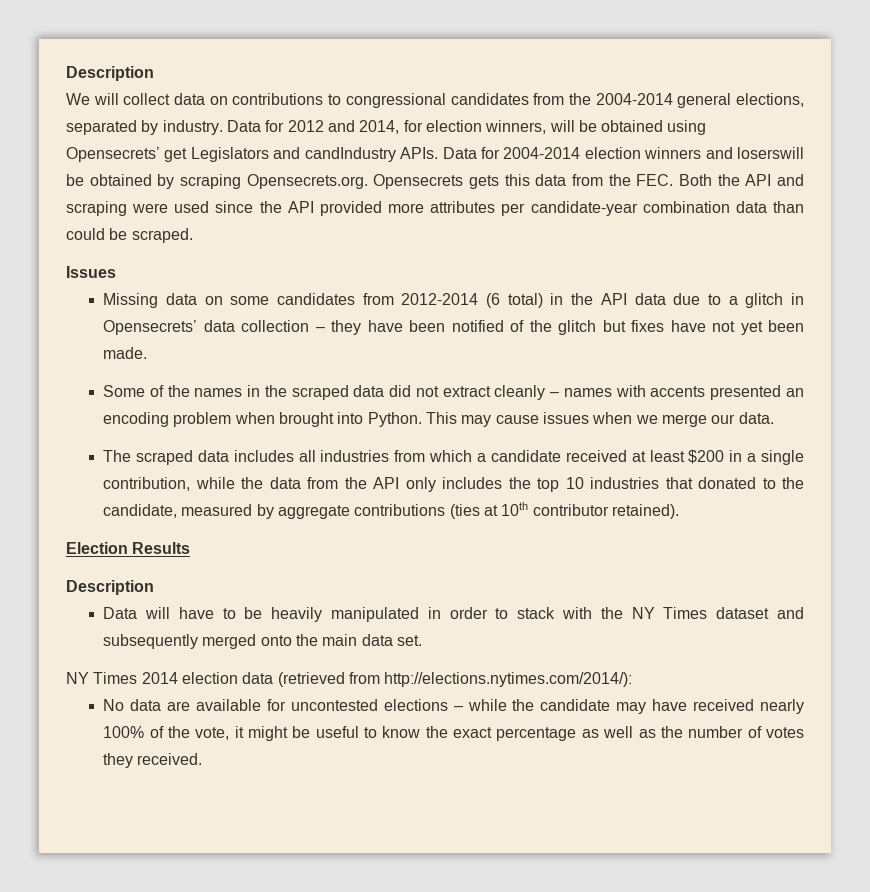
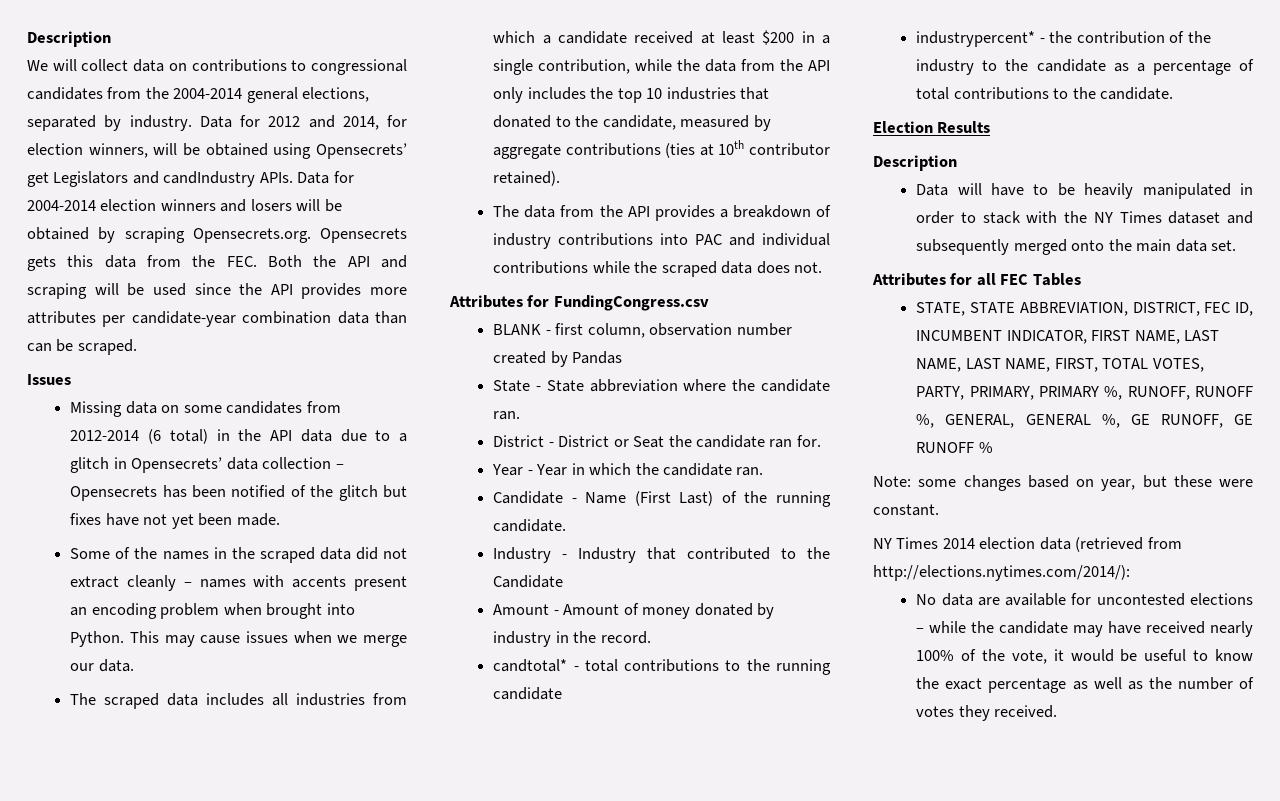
[737,147,804,159] loserswill -> [250,199,321,211] losers will
[132,203,169,213] were -> [94,283,145,296] will be
[319,201,382,216] provided -> [301,283,362,299] provides
[66,228,105,240] could -> [27,343,52,352] can
[331,320,403,335] they have -> [70,485,187,501] Opensecrets has
[710,385,782,400] presented -> [354,576,407,591] present
(680, 511) none -> [493,205,831,221] [493,233,830,249] [493,261,822,277] [449,295,709,311] [493,323,792,338] [493,351,623,367] [493,379,830,392] [493,411,521,420] [493,435,821,448] [492,463,764,476] [493,491,831,507] [493,519,567,532] [493,547,830,563] [493,575,564,588] [493,603,774,619] [493,631,651,647] [493,659,831,675] [493,687,563,700] [916,31,1211,47] [916,59,1254,75] [916,87,1174,100] // The data from the API provides a breakdown of industry contributions into PAC and individual contributions while the scraped data does not. // Attributes for FundingCongress.csv // BLANK - first column, observation number created by Pandas // State - State abbreviation where the candidate ran. // District - District or Seat the candidate ran for. // Year - Year in which the candidate ran. // Candidate - Name (First Last) of the running candidate. // Industry - Industry that contributed to the Candidate // Amount - Amount of money donated by industry in the record. // candtotal* - total contributions to the running candidate // industrypercent* - the contribution of the industry to the candidate as a percentage of total contributions to the candidate.
(423, 640) none -> [872,273,1081,286] [916,302,1253,316] [916,330,1220,344] [916,358,1204,372] [916,386,1253,400] [916,414,1253,428] [916,442,993,453] [873,475,1253,491] [873,504,939,516] // Attributes for all FEC Tables // STATE, STATE ABBREVIATION, DISTRICT, FEC ID, INCUMBENT INDICATOR, FIRST NAME, LAST NAME, LAST NAME, FIRST, TOTAL VOTES, PARTY, PRIMARY, PRIMARY %, RUNOFF, RUNOFF %, GENERAL, GENERAL %, GE RUNOFF, GE RUNOFF % // Note: some changes based on year, but these were constant.
[247,726,288,741] might -> [1070,649,1114,662] would

